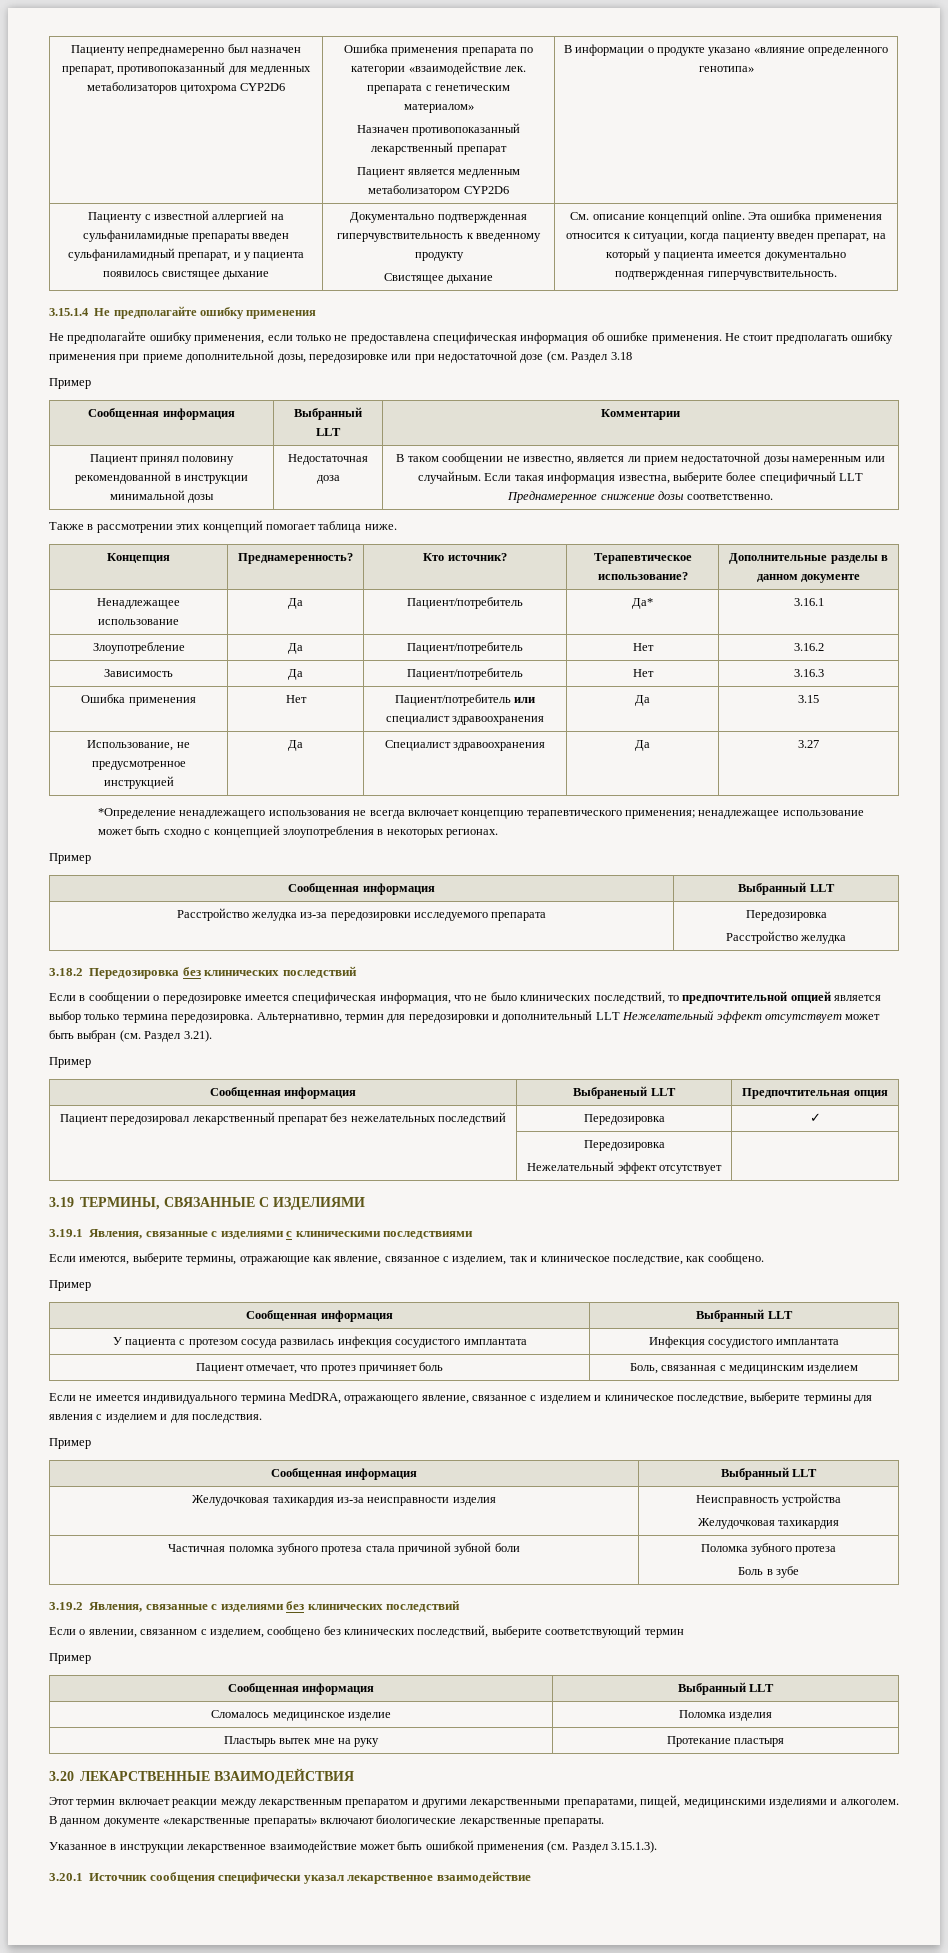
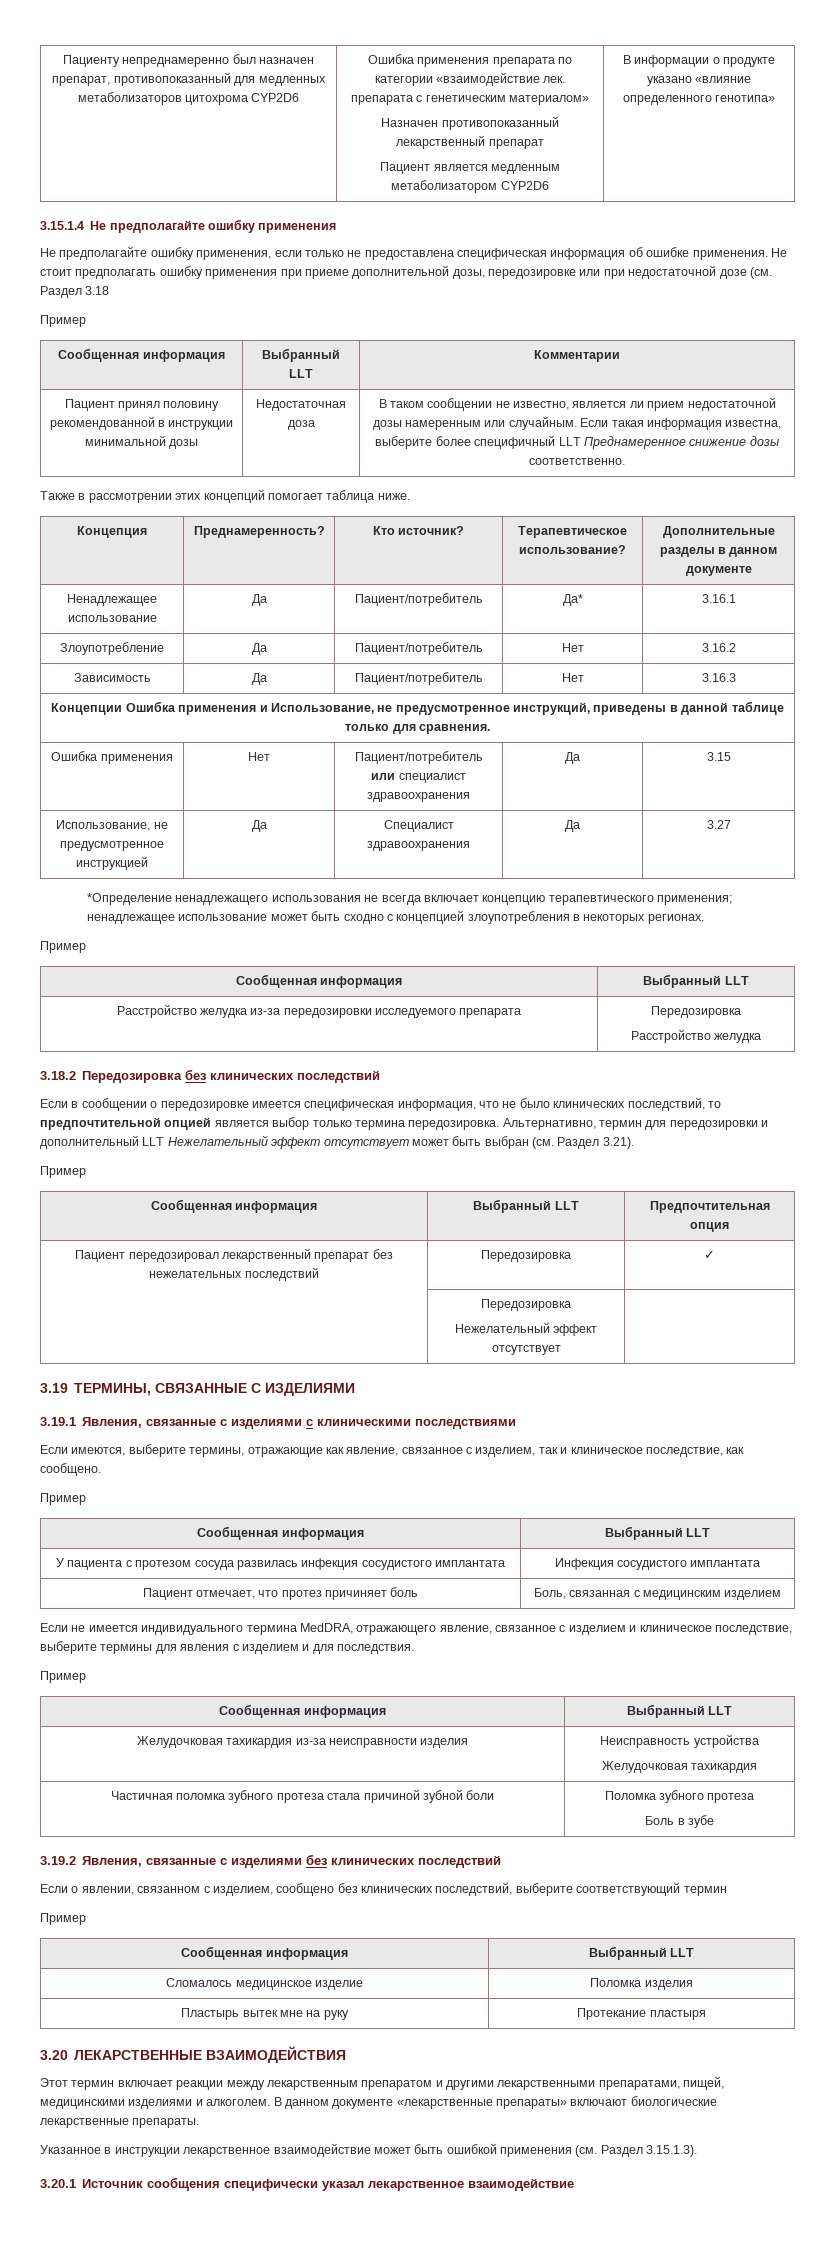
[88,210,284,223] [82,230,290,242] [67,248,305,261] [102,271,270,280] [350,212,527,223] [337,233,541,242] [414,252,464,261] [383,273,494,284] [570,210,882,223] [566,233,886,242] [606,248,846,261] [615,271,837,280] // Пациенту с известной аллергией на сульфаниламидные препараты введен сульфаниламидный препарат, и у пациента появилось свистящее дыхание | Документально подтвержденная гиперчувствительность к введенному продукту // Свистящее дыхание | См. описание концепций online. Эта ошибка применения относится к ситуации, когда пациенту введен препарат, на который у пациента имеется документально подтвержденная гиперчувствительность. -> (776, 98) none
(824, 673) none -> [51,701,784,715] [345,724,490,734] // Концепции Ошибка применения и Использование, не предусмотренное инструкций, приведены в данной таблице только для сравнения.
[573,1086,648,1099] Выбраненый -> [473,1199,552,1213] Выбранный

